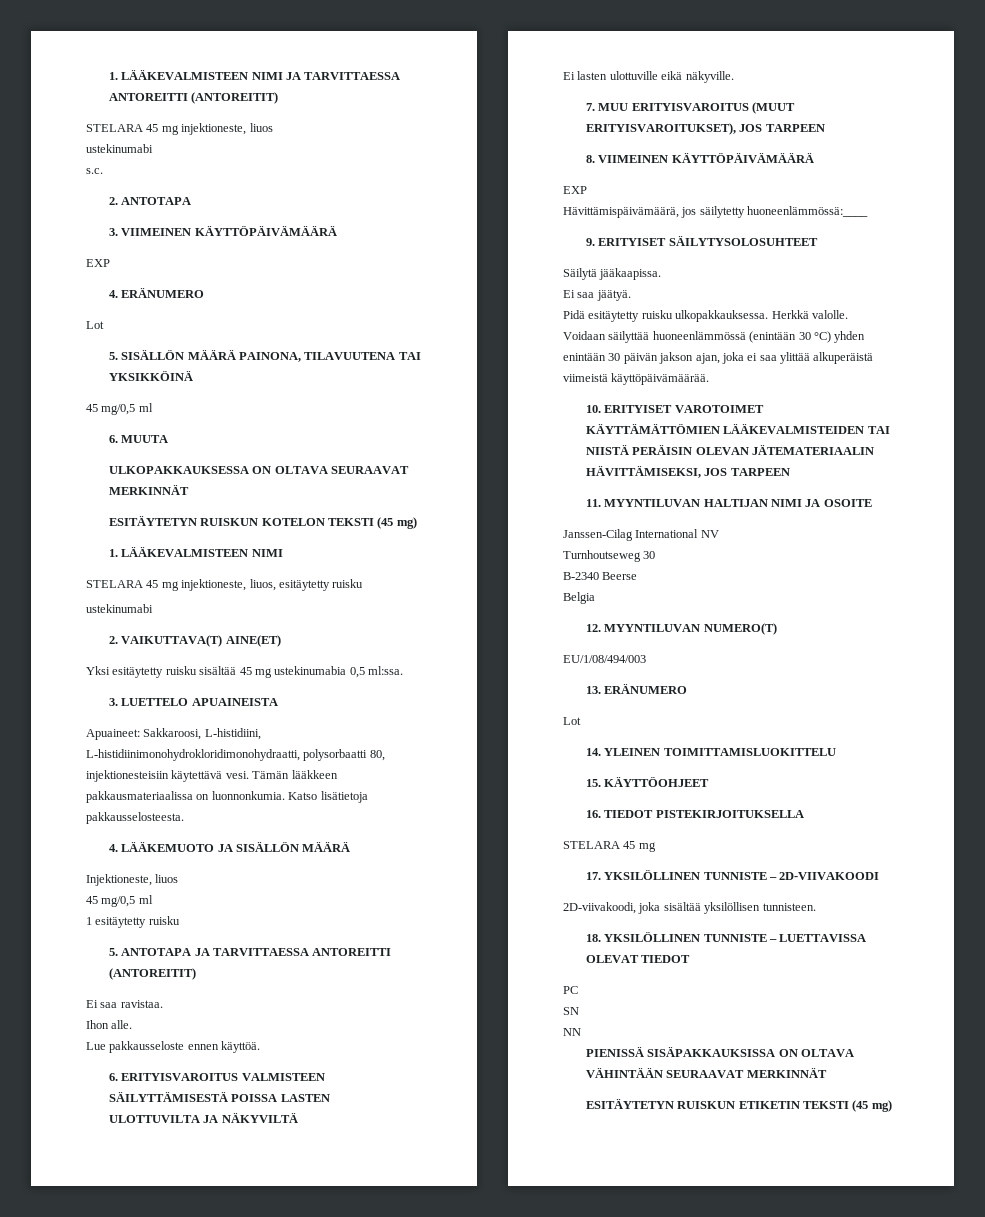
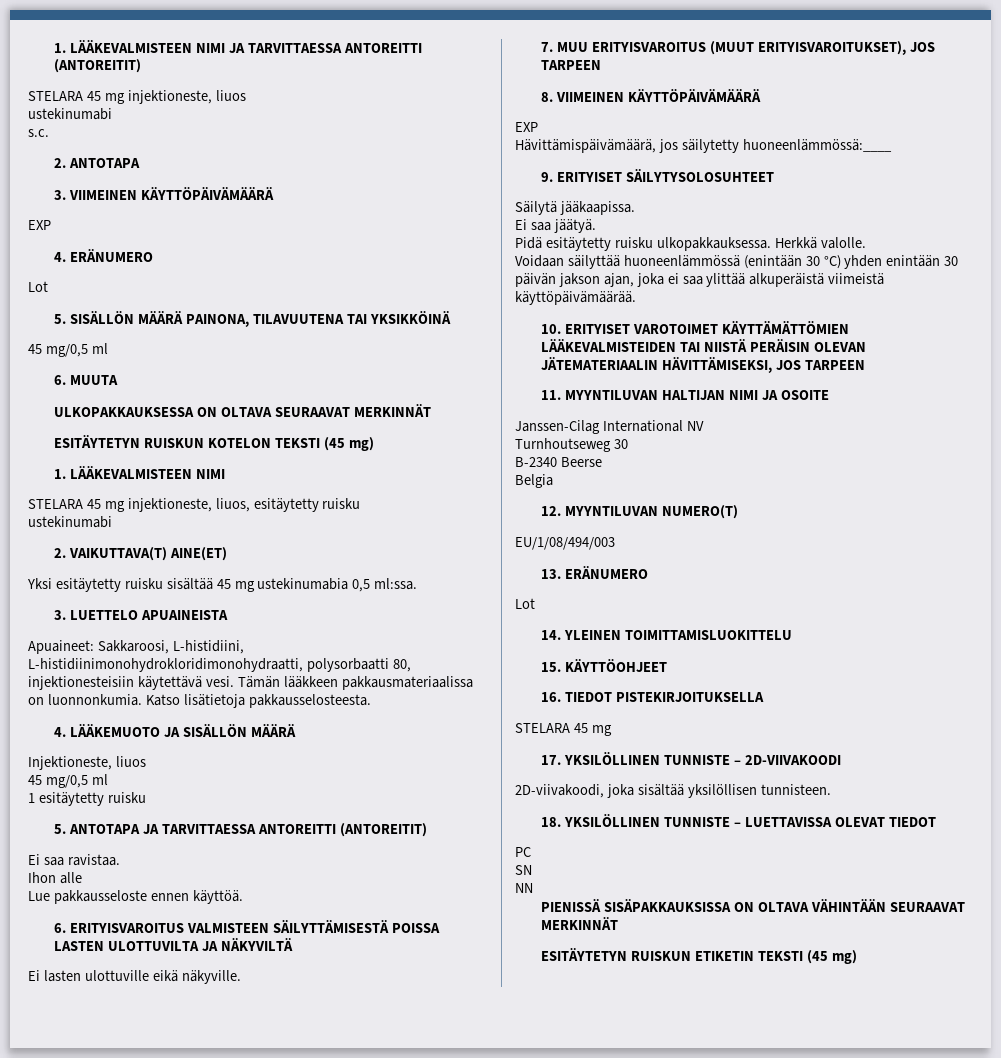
[111,1020,133,1029] alle. -> [59,872,82,884] alle

